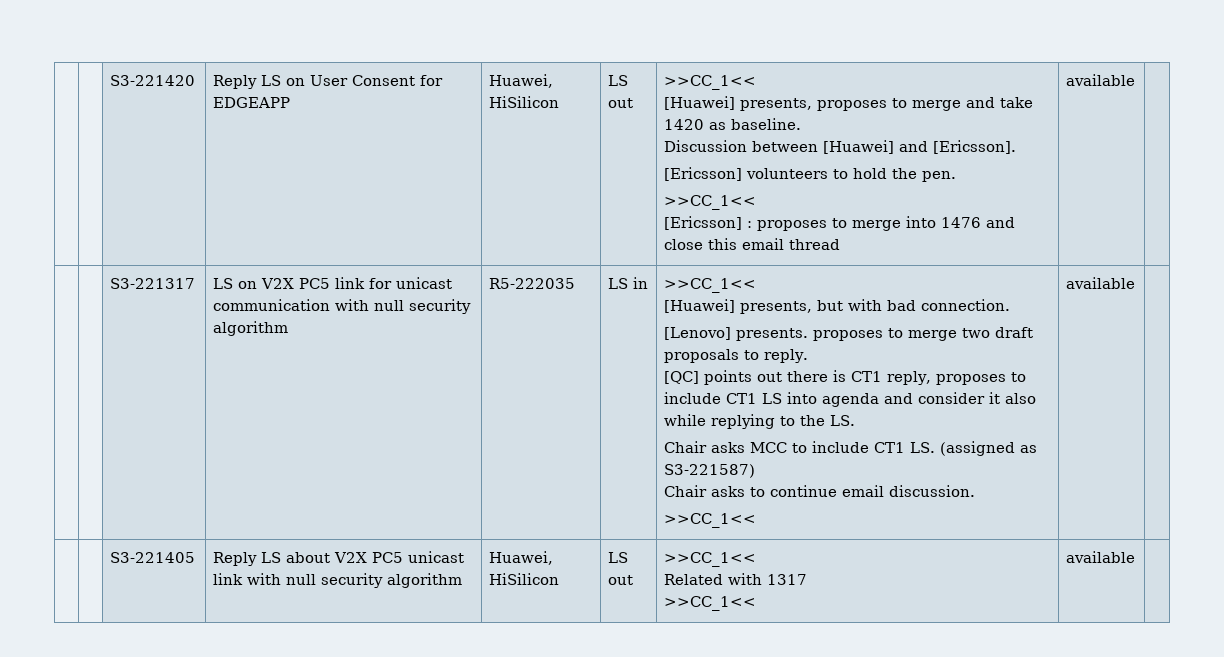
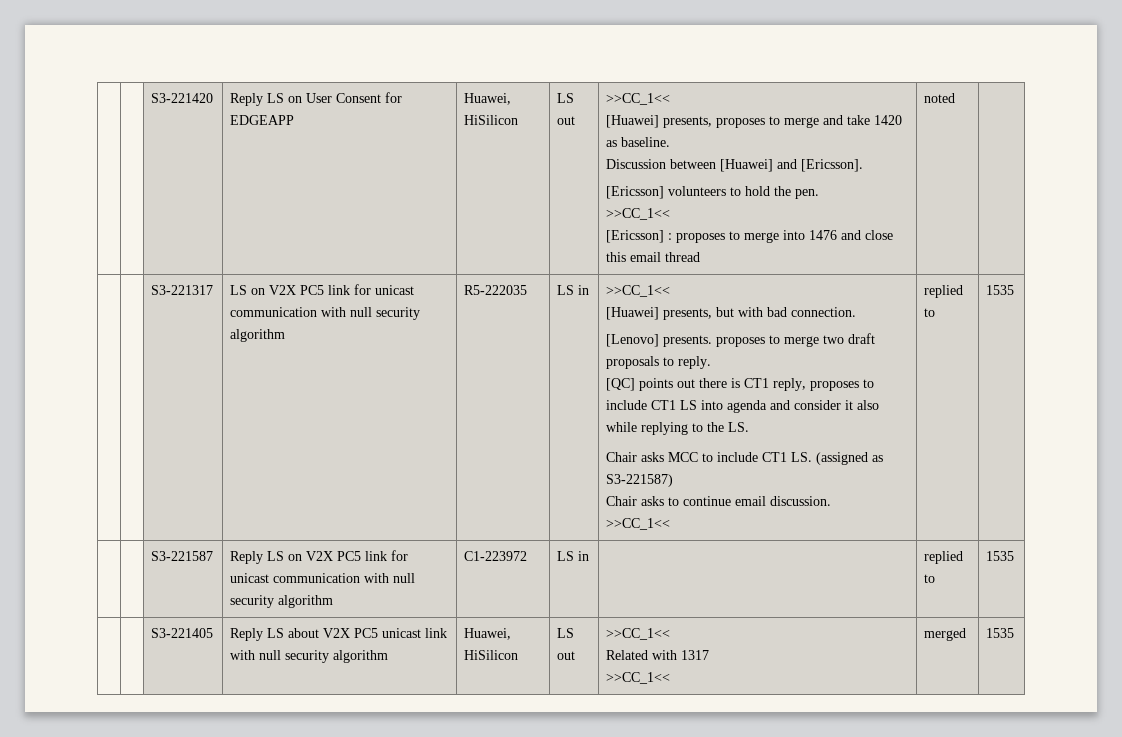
[1066,74,1136,86] available -> [924,93,956,103] noted
[1066,277,1136,289] available | -> [924,285,964,298] [924,308,936,317] [986,285,1015,295] [151,551,214,561] [230,550,409,564] [230,573,416,583] [230,595,334,608] [464,551,528,561] [557,551,590,561] [924,551,964,564] [924,574,936,583] [986,551,1015,561] replied to | 1535 // | | S3-221587 | Reply LS on V2X PC5 link for unicast communication with null security algorithm | C1-223972 | LS in | | replied to | 1535
[1066,551,1136,563] available | -> [924,628,967,641] [986,628,1015,638] merged | 1535

